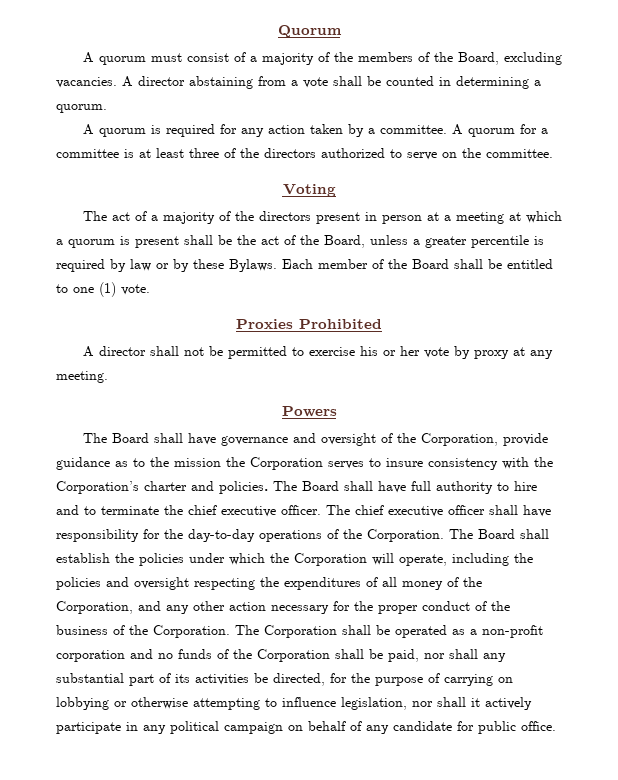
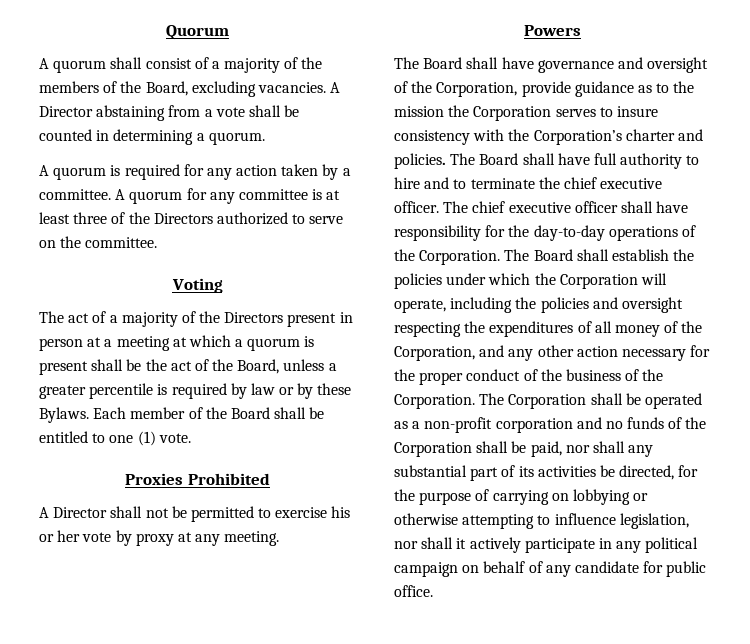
[150,53,182,62] must -> [110,57,143,69] shall
[138,76,185,86] director -> [39,106,93,117] Director
[540,128,548,134] a -> [209,192,235,204] any
[264,148,316,158] directors -> [153,213,213,224] Directors
[258,211,311,221] directors -> [224,312,284,323] Directors
[98,346,146,356] director -> [53,507,108,518] Director

